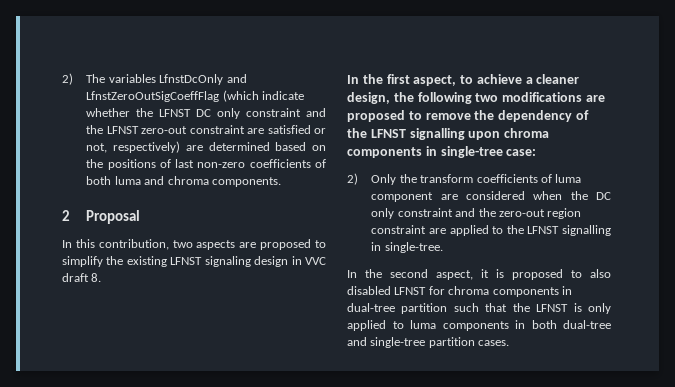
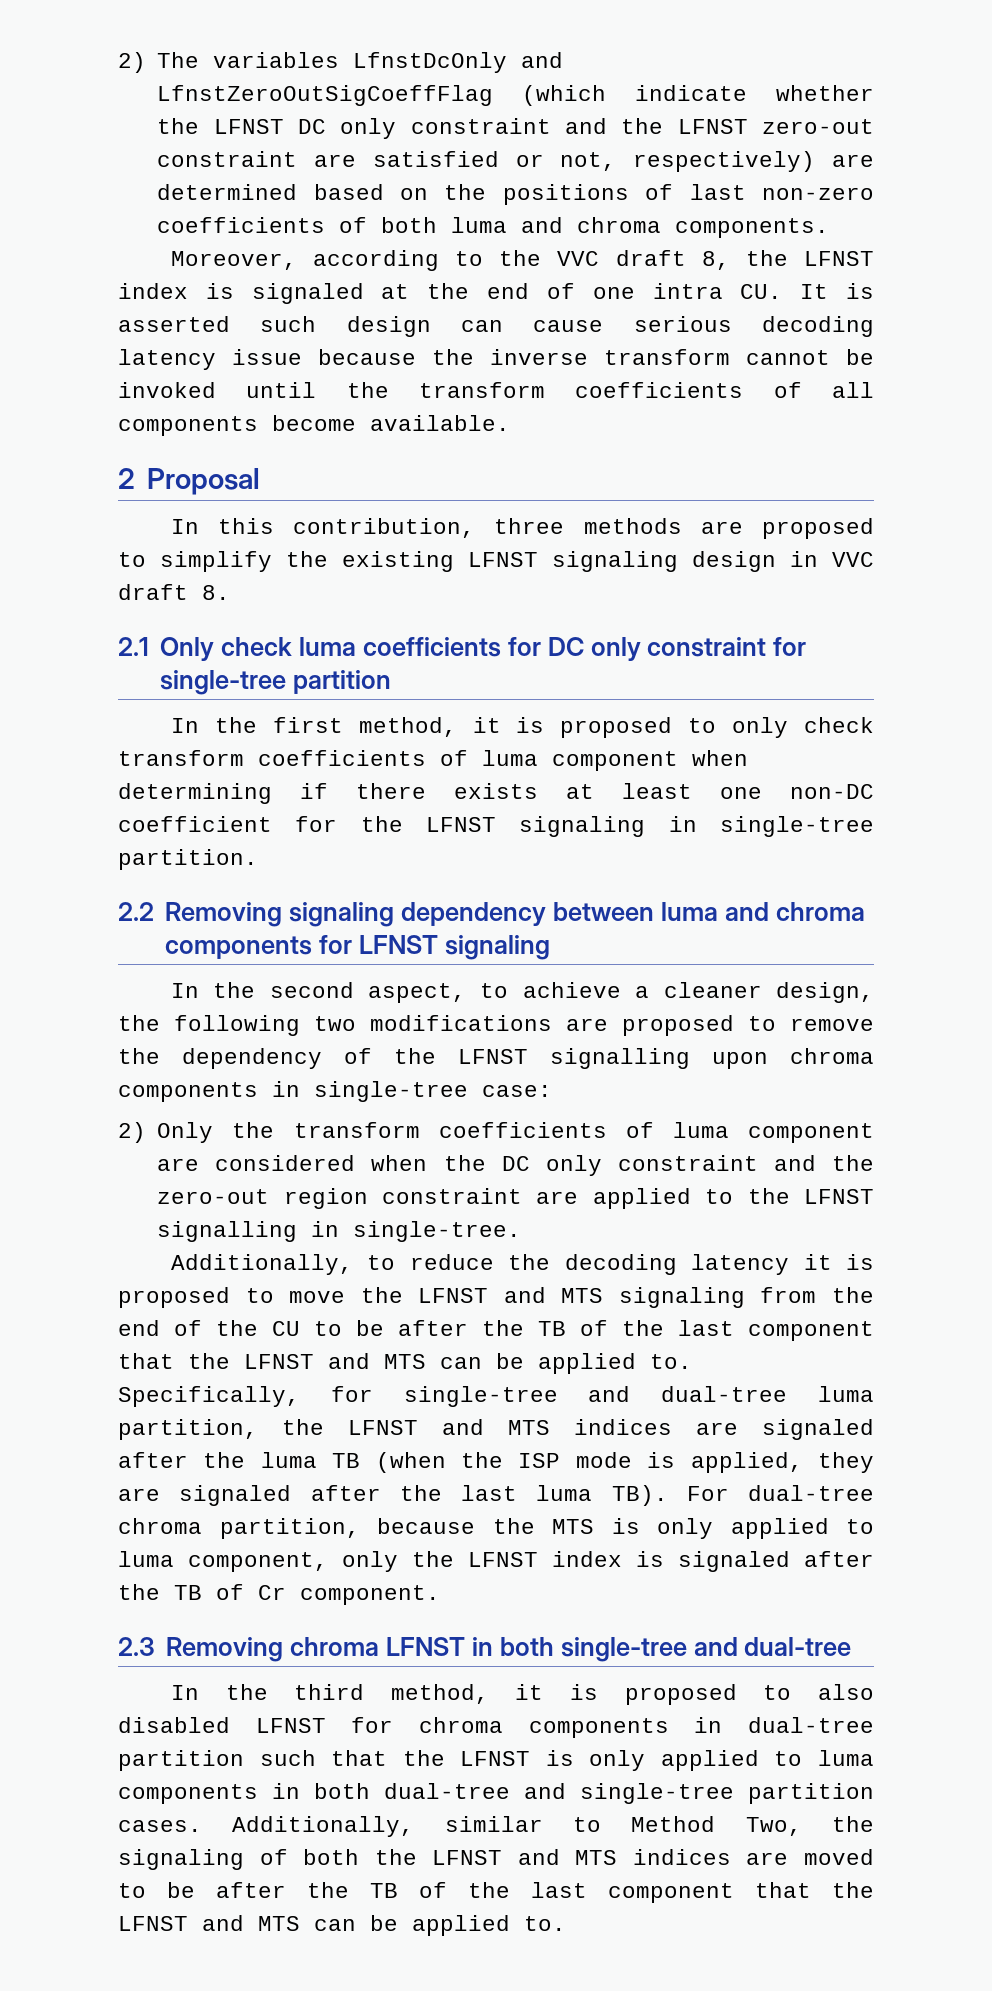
(281, 182) none -> [170,250,875,271] [118,283,875,304] [118,316,874,337] [118,349,874,370] [118,382,874,398] [118,415,510,436] // Moreover, according to the VVC draft 8, the LFNST index is signaled at the end of one intra CU. It is asserted such design can cause serious decoding latency issue because the inverse transform cannot be invoked until the transform coefficients of all components become available.
[172,240,236,250] two aspects -> [494,518,682,534] three methods
[347,74,410,84] In the first -> [118,637,807,661] [160,670,392,695] [170,717,874,738] [118,750,748,771] [118,783,874,804] [118,816,874,837] [118,849,258,870] [118,902,865,927] [165,935,550,960] [170,982,354,998] 2.1 Only check luma coefficients for DC only constraint for single-tree partition // In the first method, it is proposed to only check transform coefficients of luma component when determining if there exists at least one non-DC coefficient for the LFNST signaling in single-tree partition. // 2.2 Removing signaling dependency between luma and chroma components for LFNST signaling // In the second
[347,269,473,280] // In the second aspect, -> [170,1254,875,1275] [118,1287,874,1308] [118,1320,874,1341] [118,1353,692,1374] [118,1386,874,1407] [118,1419,874,1440] [118,1452,874,1473] [118,1485,874,1506] [118,1518,874,1539] [118,1551,874,1572] [118,1584,440,1605] [118,1637,852,1662] [170,1684,489,1704] // Additionally, to reduce the decoding latency it is proposed to move the LFNST and MTS signaling from the end of the CU to be after the TB of the last component that the LFNST and MTS can be applied to. Specifically, for single-tree and dual-tree luma partition, the LFNST and MTS indices are signaled after the luma TB (when the ISP mode is applied, they are signaled after the last luma TB). For dual-tree chroma partition, because the MTS is only applied to luma component, only the LFNST index is signaled after the TB of Cr component. // 2.3 Removing chroma LFNST in both single-tree and dual-tree // In the third method,
(510, 343) none -> [232,1816,874,1837] [118,1849,874,1870] [118,1882,874,1903] [118,1915,566,1936] Additionally, similar to Method Two, the signaling of both the LFNST and MTS indices are moved to be after the TB of the last component that the LFNST and MTS can be applied to.

